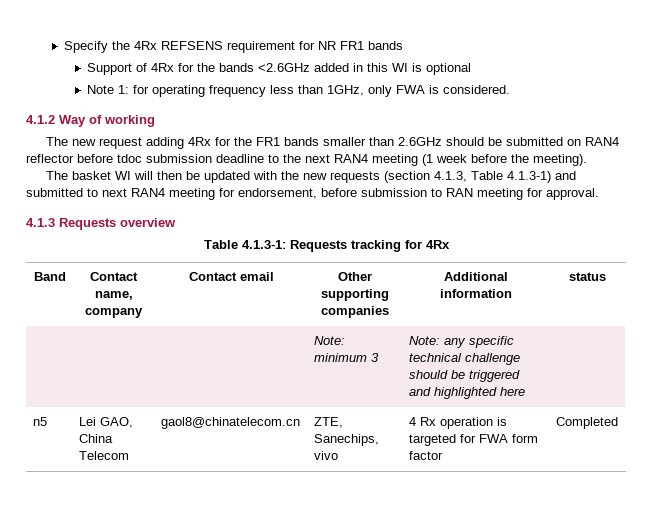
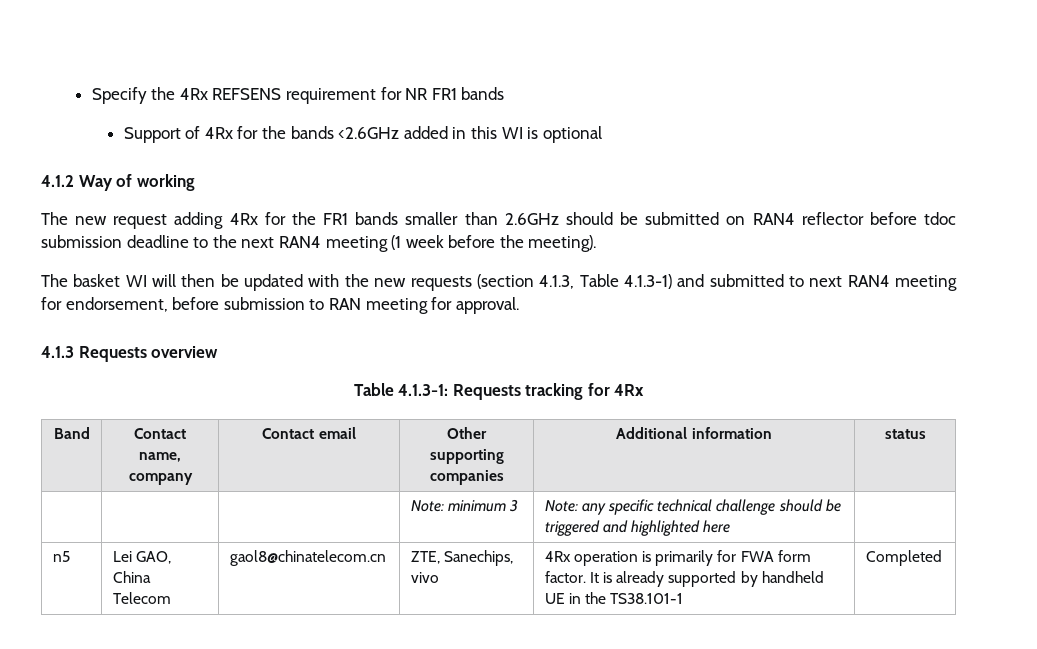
[86,85,510,97] // Note 1: for operating frequency less than 1GHz, only FWA is considered. -> (602, 134) none
[408,417,436,426] 4 Rx -> [544,551,571,562] 4Rx
[408,434,456,446] targeted -> [655,550,714,566] primarily
[408,451,443,460] factor -> [544,571,824,587] [544,592,684,604] factor. It is already supported by handheld UE in the TS38.101-1

